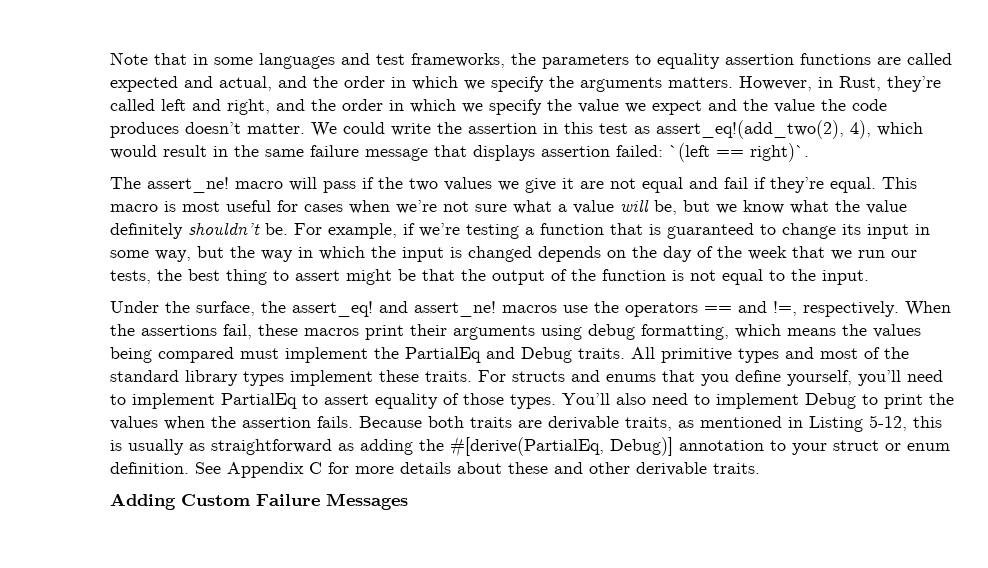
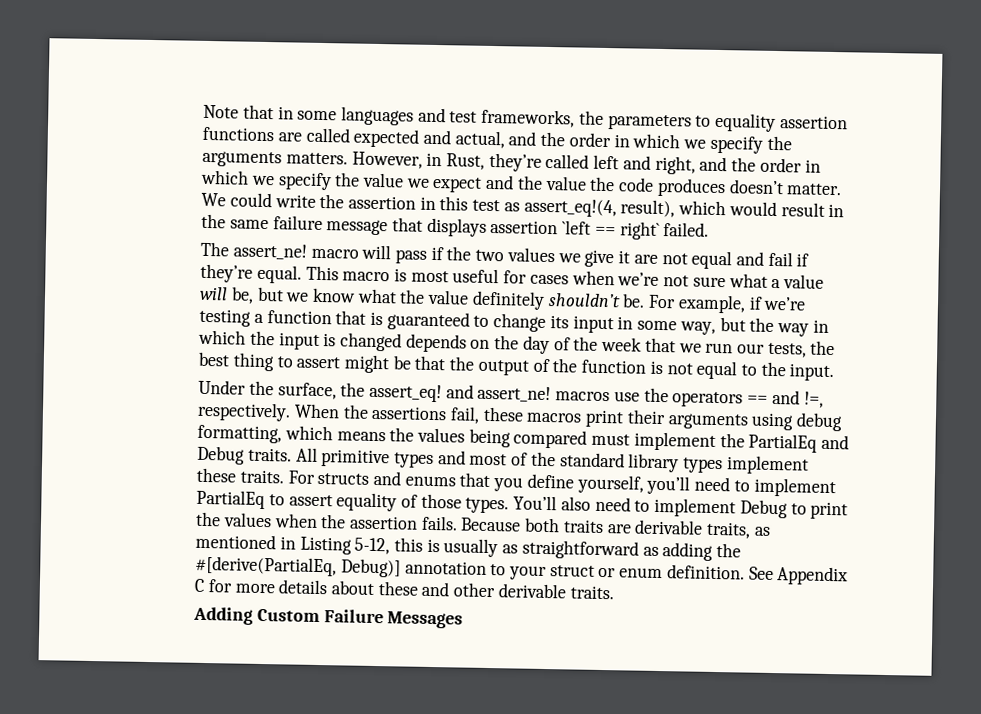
[656,120,872,139] assert_eq!(add_two(2), 4), -> [523,198,676,218] assert_eq!(4, result),
[616,143,810,162] failed: `(left == right)`. -> [562,220,710,240] `left == right` failed.

